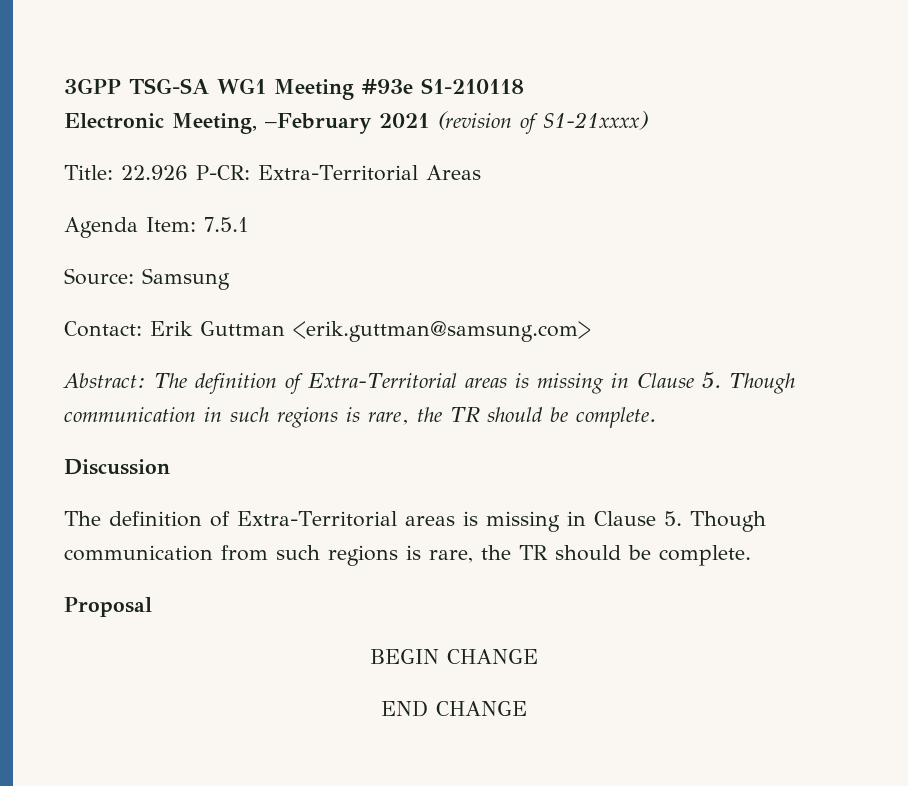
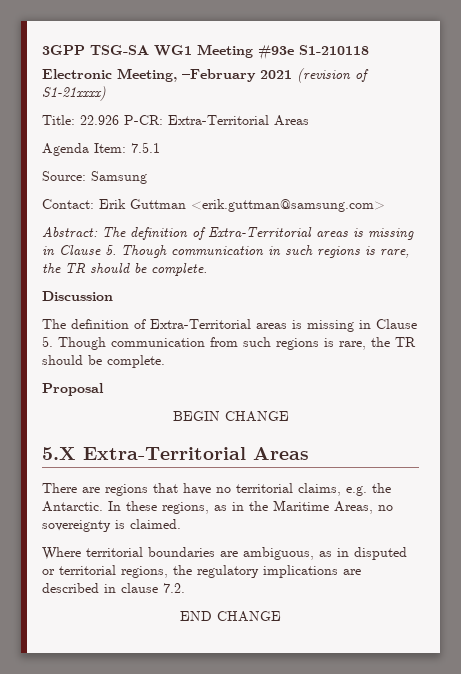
(538, 656) none -> [42,447,309,460] [42,483,391,496] [42,500,393,514] [42,519,181,532] [42,547,407,560] [42,565,361,578] [42,583,185,593] // 5.X Extra-Territorial Areas // There are regions that have no territorial claims, e.g. the Antarctic. In these regions, as in the Maritime Areas, no sovereignty is claimed. // Where territorial boundaries are ambiguous, as in disputed or territorial regions, the regulatory implications are described in clause 7.2.

